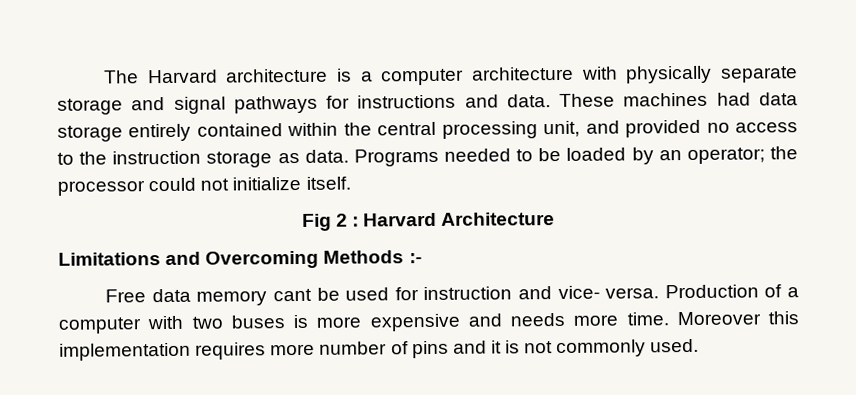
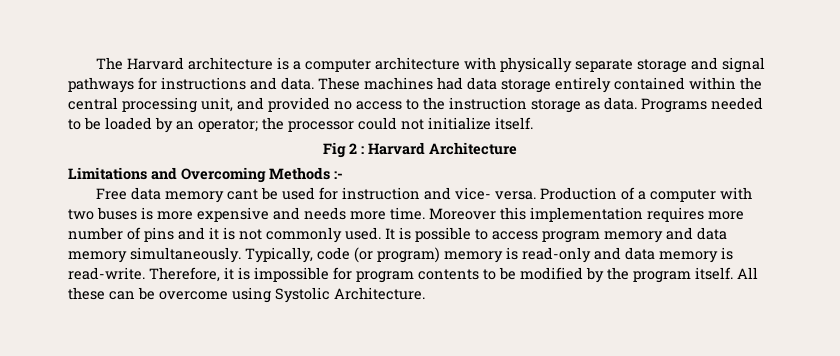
(700, 345) none -> [385,227,727,243] [68,247,733,263] [68,267,758,283] [68,287,425,303] It is possible to access program memory and data memory simultaneously. Typically, code (or program) memory is read-only and data memory is read-write. Therefore, it is impossible for program contents to be modified by the program itself. All these can be overcome using Systolic Architecture.

